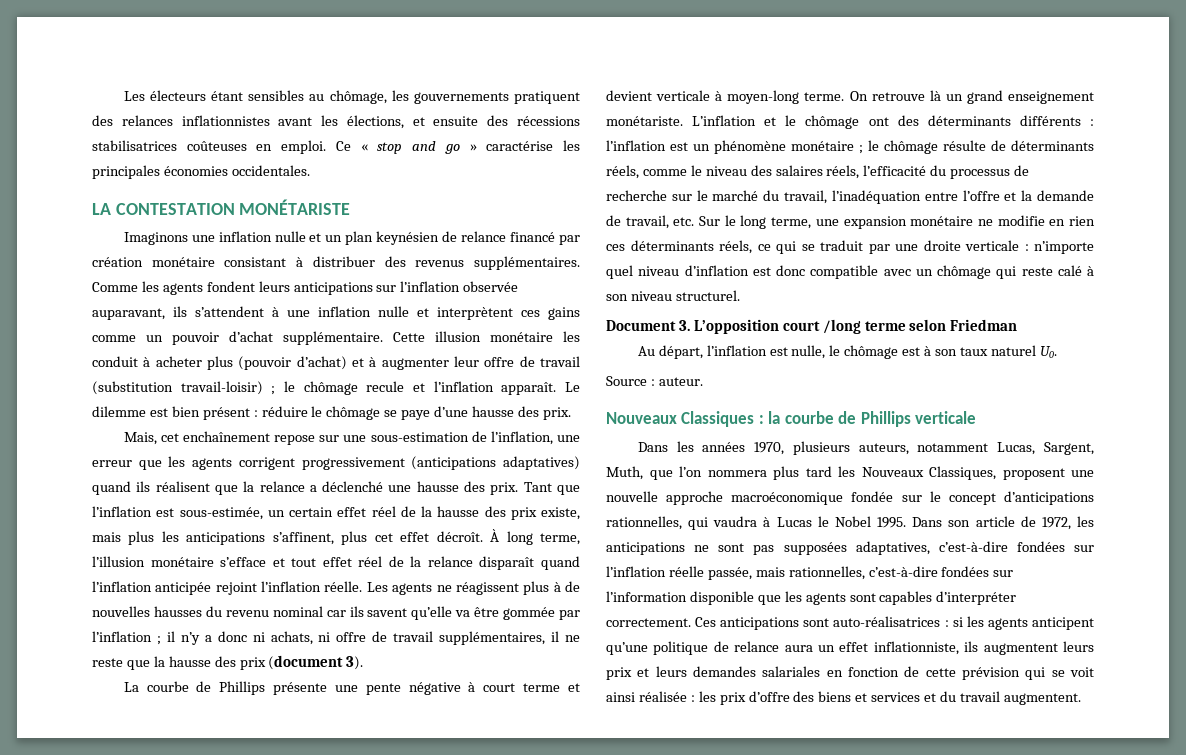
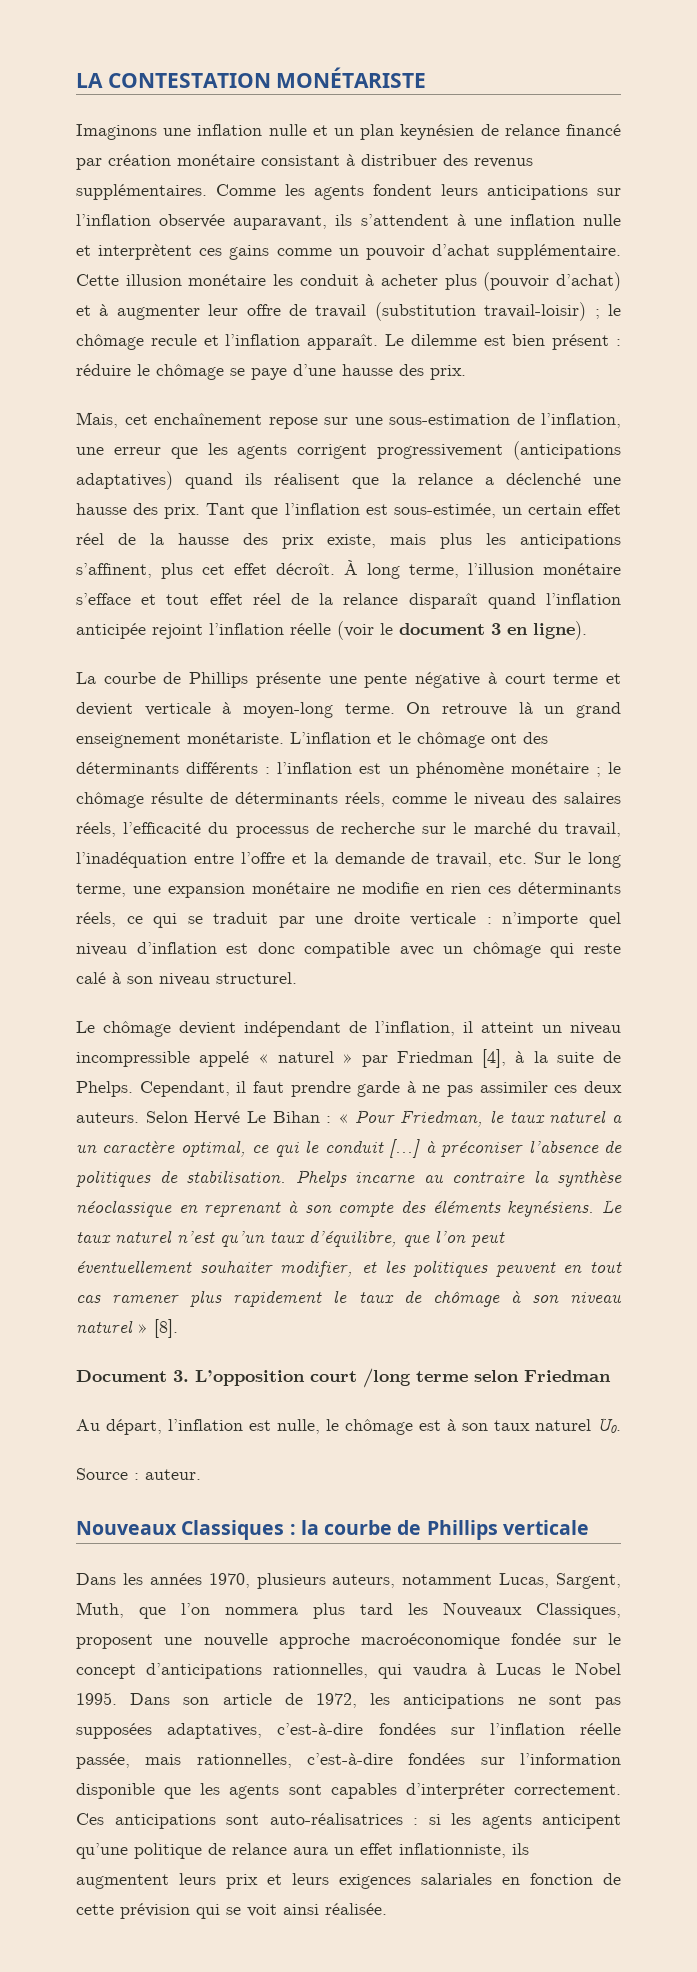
[123,90,580,104] [92,115,580,129] [92,140,581,154] [92,165,310,179] Les électeurs étant sensibles au chômage, les gouvernements pratiquent des relances inflationnistes avant les élections, et ensuite des récessions stabilisatrices coûteuses en emploi. Ce « stop and go » caractérise les principales économies occidentales. // -> (76, 80) none
[324,581,581,595] [92,606,580,620] [92,631,580,645] [92,655,364,670] réelle. Les agents ne réagissent plus à de nouvelles hausses du revenu nominal car ils savent qu’elle va être gommée par l’inflation ; il n’y a donc ni achats, ni offre de travail supplémentaires, il ne reste que la hausse des prix (document 3). -> [290,621,587,640] réelle (voir le document 3 en ligne).
(740, 295) none -> [76,1021,621,1037] [76,1049,621,1068] [76,1081,622,1097] [76,1110,623,1127] [76,1139,622,1158] [76,1170,622,1187] [76,1200,622,1217] [76,1230,505,1247] [76,1260,622,1277] [76,1290,623,1307] [76,1319,178,1338] // Le chômage devient indépendant de l’inflation, il atteint un niveau incompressible appelé « naturel » par Friedman [4], à la suite de Phelps. Cependant, il faut prendre garde à ne pas assimiler ces deux auteurs. Selon Hervé Le Bihan : « Pour Friedman, le taux naturel a un caractère optimal, ce qui le conduit [...] à préconiser l’absence de politiques de stabilisation. Phelps incarne au contraire la synthèse néoclassique en reprenant à son compte des éléments keynésiens. Le taux naturel n’est qu’un taux d’équilibre, que l’on peut éventuellement souhaiter modifier, et les politiques peuvent en tout cas ramener plus rapidement le taux de chômage à son niveau naturel » [8].
[693,666,756,677] demandes -> [339,1874,411,1889] exigences
[638,691,1081,705] réalisée : les prix d’offre des biens et services et du travail augmentent. -> [325,1903,387,1915] réalisée.

